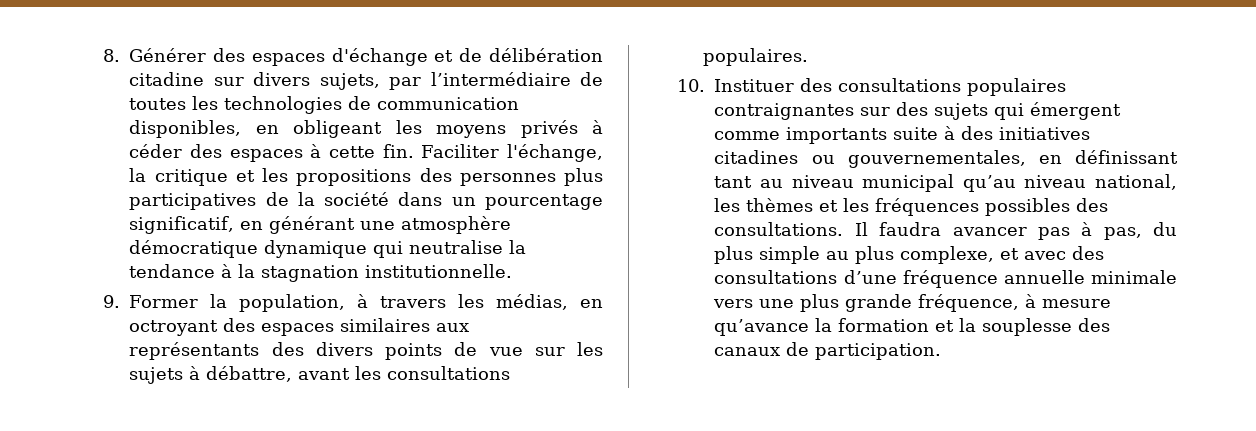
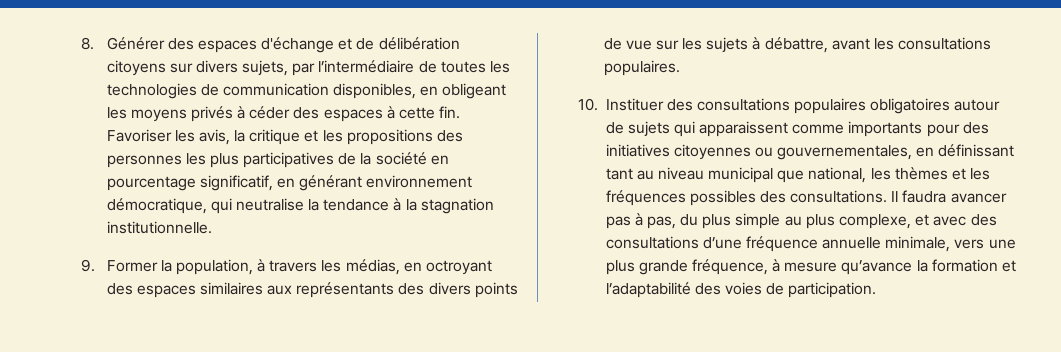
[129,72,205,86] citadine -> [106,60,166,76] citoyens
[421,144,603,162] Faciliter l'échange, -> [106,129,230,145] Favoriser les avis,
(556, 179) none -> [185,153,206,165] les
[398,192,476,206] dans un -> [430,155,449,165] en
[360,216,512,234] [129,240,368,258] une atmosphère démocratique dynamique -> [366,175,473,188] [106,198,207,214] environnement démocratique,
[714,102,929,120] contraignantes sur des -> [870,98,1001,114] [605,122,624,134] obligatoires autour de
[1030,102,1122,120] émergent -> [699,121,789,137] apparaissent
[893,126,956,140] suite à -> [926,124,960,137] pour
[714,150,799,164] citadines -> [673,144,751,160] citoyennes
[962,175,1087,192] qu’au niveau -> [777,170,805,183] que
[1091,270,1177,284] minimale -> [885,236,951,252] minimale,
[959,318,1111,336] [714,347,781,356] la souplesse des canaux -> [605,282,762,298] l’adaptabilité des voies

